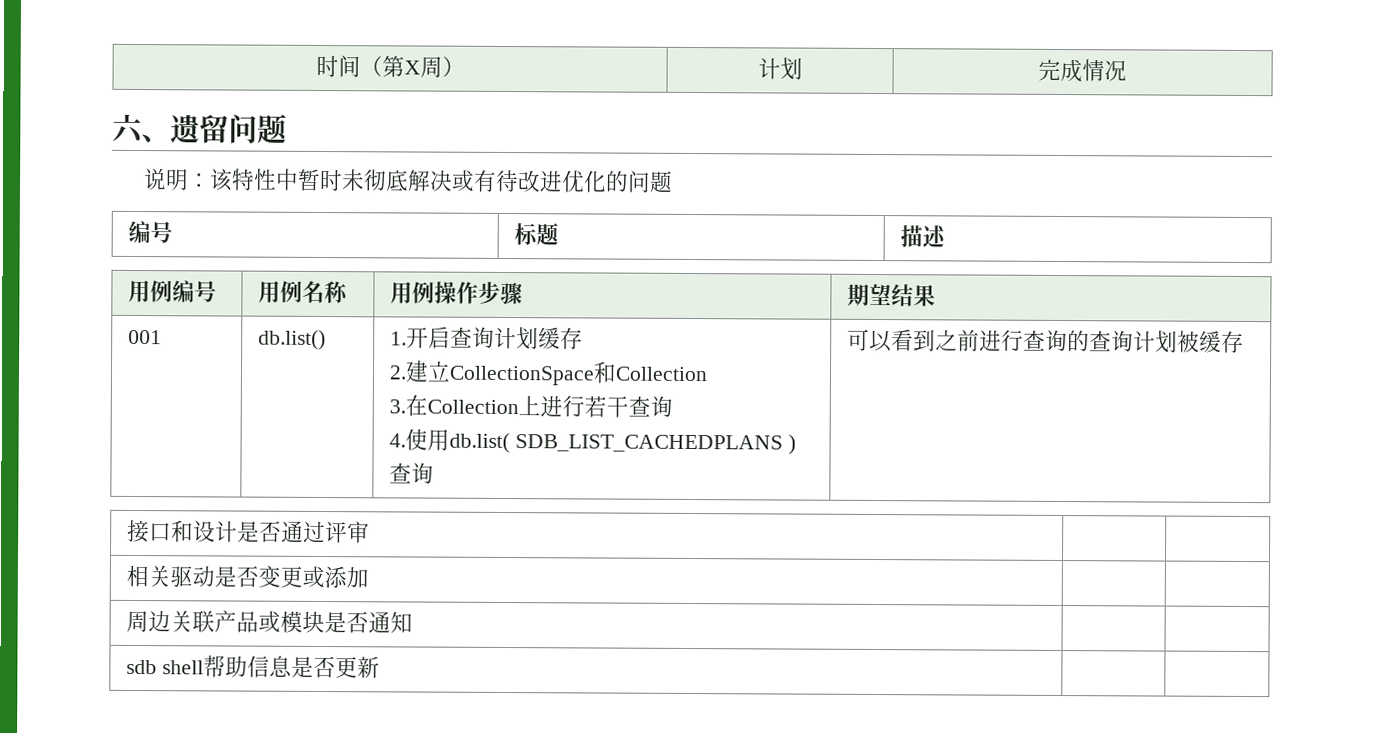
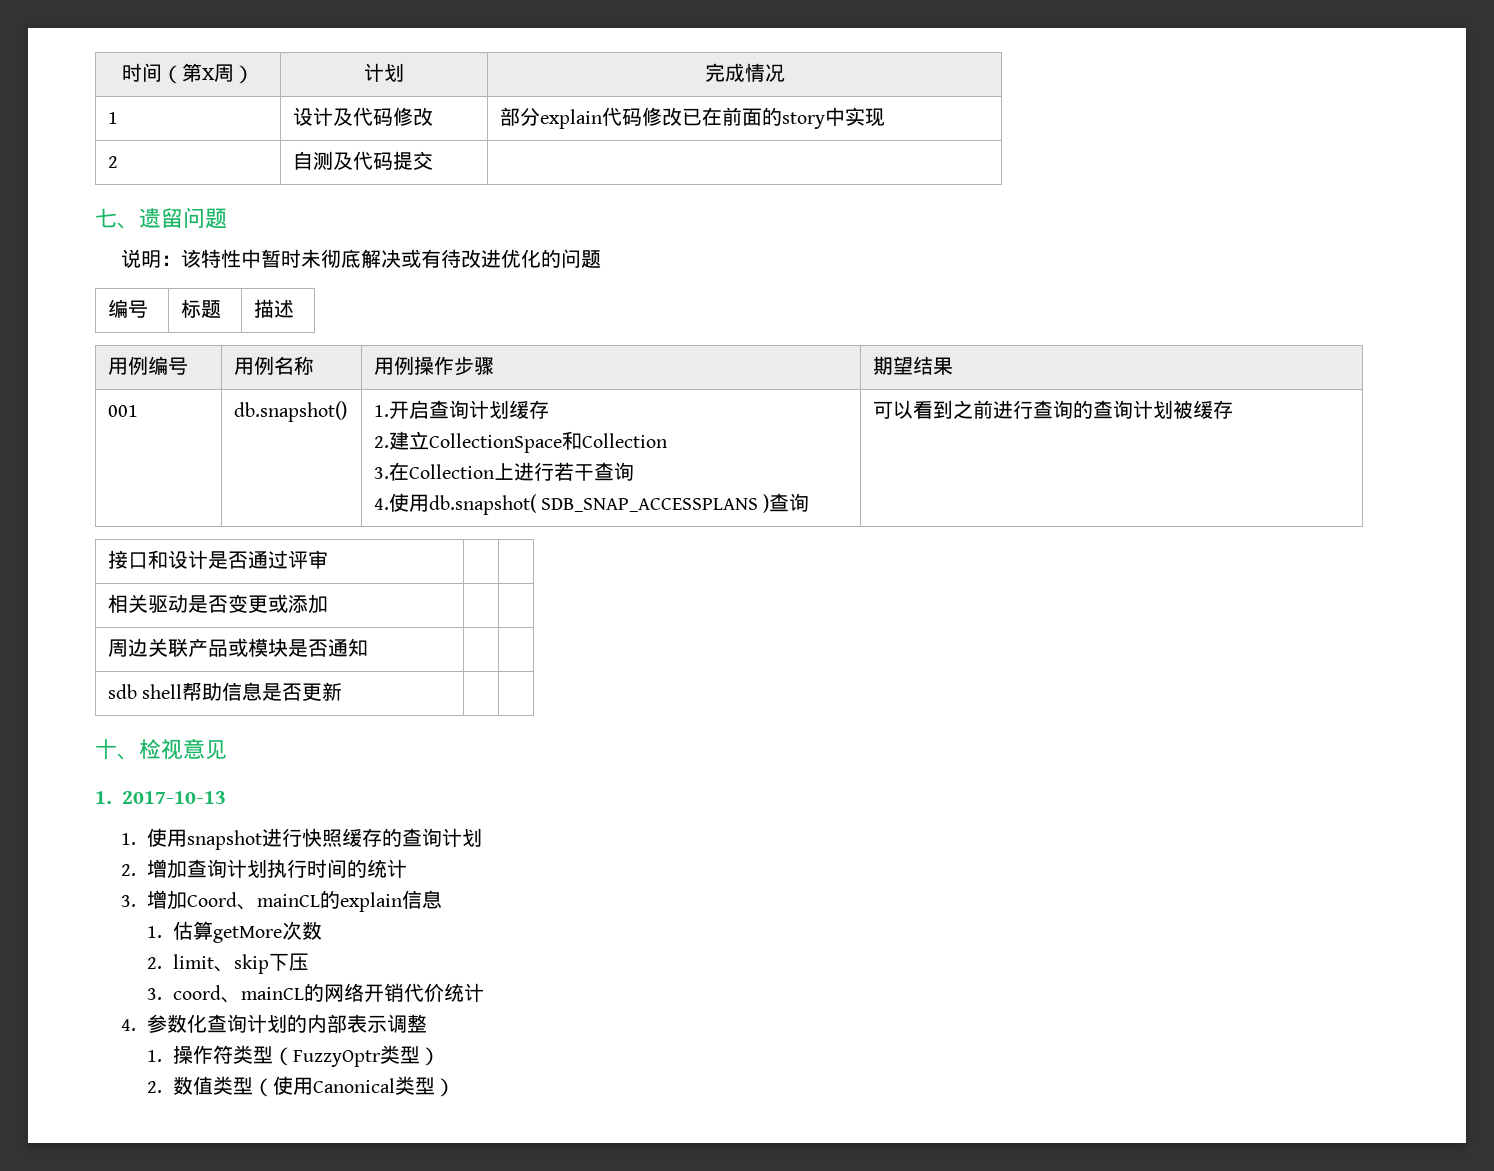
[112,113,145,145] // 六 -> [107,112,118,124] [292,107,433,126] [499,107,885,129] [107,156,118,168] [292,151,433,170] [95,208,117,228] // 1 | 设计及代码修改 | 部分explain代码修改已在前面的story中实现 // 2 | 自测及代码提交 | // 七
[257,329,326,351] db.list() -> [233,401,347,422] db.snapshot()
[448,432,783,454] db.list( SDB_LIST_CACHEDPLANS -> [428,494,758,515] db.snapshot( SDB_SNAP_ACCESSPLANS
(380, 667) none -> [95,738,227,760] [95,791,226,804] [121,828,483,850] [121,859,408,879] [121,890,443,912] [147,921,323,943] [147,953,310,974] [147,983,485,1003] [121,1014,428,1033] [147,1045,441,1067] [147,1076,456,1097] // 十、检视意见 // 1. 2017-10-13 // 1.使用snapshot进行快照缓存的查询计划 // 2.增加查询计划执行时间的统计 // 3.增加Coord、mainCL的explain信息 // 1.估算getMore次数 // 2. limit、skip下压 // 3. coord、mainCL的网络开销代价统计 // 4.参数化查询计划的内部表示调整 // 1.操作符类型（FuzzyOptr类型） // 2.数值类型（使用Canonical类型）

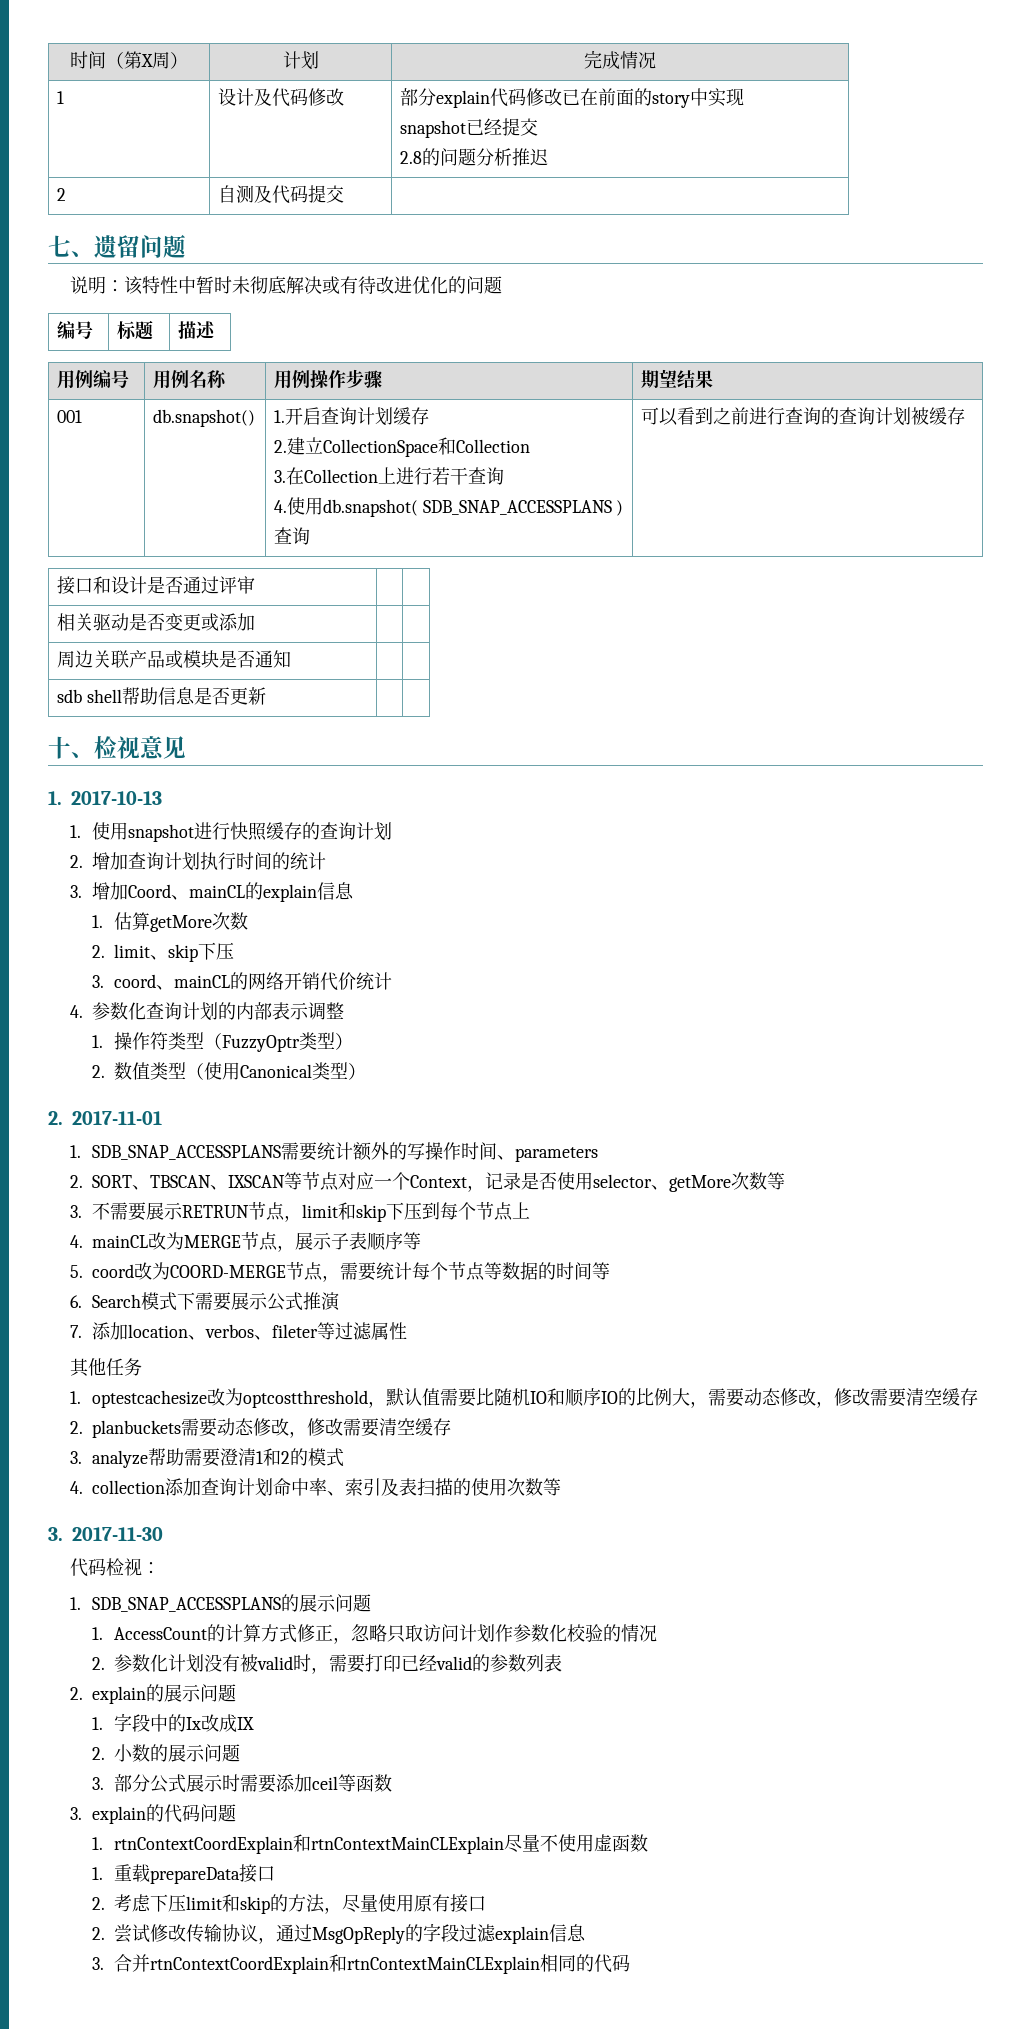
(885, 117) none -> [399,118,538,138] [399,148,548,166] // snapshot已经提交 // 2.8的问题分析推迟
(456, 1087) none -> [48,1111,162,1125] [70,1142,599,1162] [70,1172,786,1192] [70,1202,531,1222] [70,1232,422,1252] [70,1262,611,1282] [70,1292,342,1311] [70,1322,408,1340] [70,1358,143,1377] [70,1388,979,1408] [70,1418,452,1438] [70,1448,345,1468] [70,1478,562,1497] [48,1527,163,1541] [70,1558,161,1577] [70,1594,372,1612] [92,1624,658,1644] [92,1654,563,1674] [70,1684,237,1704] [92,1713,255,1732] [92,1744,241,1762] [92,1774,393,1793] [70,1804,237,1824] [92,1834,649,1854] [92,1864,276,1884] [92,1894,487,1914] [92,1923,587,1944] [92,1954,631,1974] // 2. 2017-11-01 // 1. SDB_SNAP_ACCESSPLANS需要统计额外的写操作时间、parameters // 2. SORT、TBSCAN、IXSCAN等节点对应一个Context，记录是否使用selector、getMore次数等 // 3.不需要展示RETRUN节点，limit和skip下压到每个节点上 // 4. mainCL改为MERGE节点，展示子表顺序等 // 5. coord改为COORD-MERGE节点，需要统计每个节点等数据的时间等 // 6. Search模式下需要展示公式推演 // 7.添加location、verbos、fileter等过滤属性 // 其他任务 // 1. optestcachesize改为optcostthreshold，默认值需要比随机IO和顺序IO的比例大，需要动态修改，修改需要清空缓存 // 2. planbuckets需要动态修改，修改需要清空缓存 // 3. analyze帮助需要澄清1和2的模式 // 4. collection添加查询计划命中率、索引及表扫描的使用次数等 // 3. 2017-11-30 // 代码检视： // 1. SDB_SNAP_ACCESSPLANS的展示问题 // 1. AccessCount的计算方式修正，忽略只取访问计划作参数化校验的情况 // 2.参数化计划没有被valid时，需要打印已经valid的参数列表 // 2. explain的展示问题 // 1.字段中的Ix改成IX // 2.小数的展示问题 // 3.部分公式展示时需要添加ceil等函数 // 3. explain的代码问题 // 1. rtnContextCoordExplain和rtnContextMainCLExplain尽量不使用虚函数 // 1.重载prepareData接口 // 2.考虑下压limit和skip的方法，尽量使用原有接口 // 2.尝试修改传输协议，通过MsgOpReply的字段过滤explain信息 // 3.合并rtnContextCoordExplain和rtnContextMainCLExplain相同的代码

